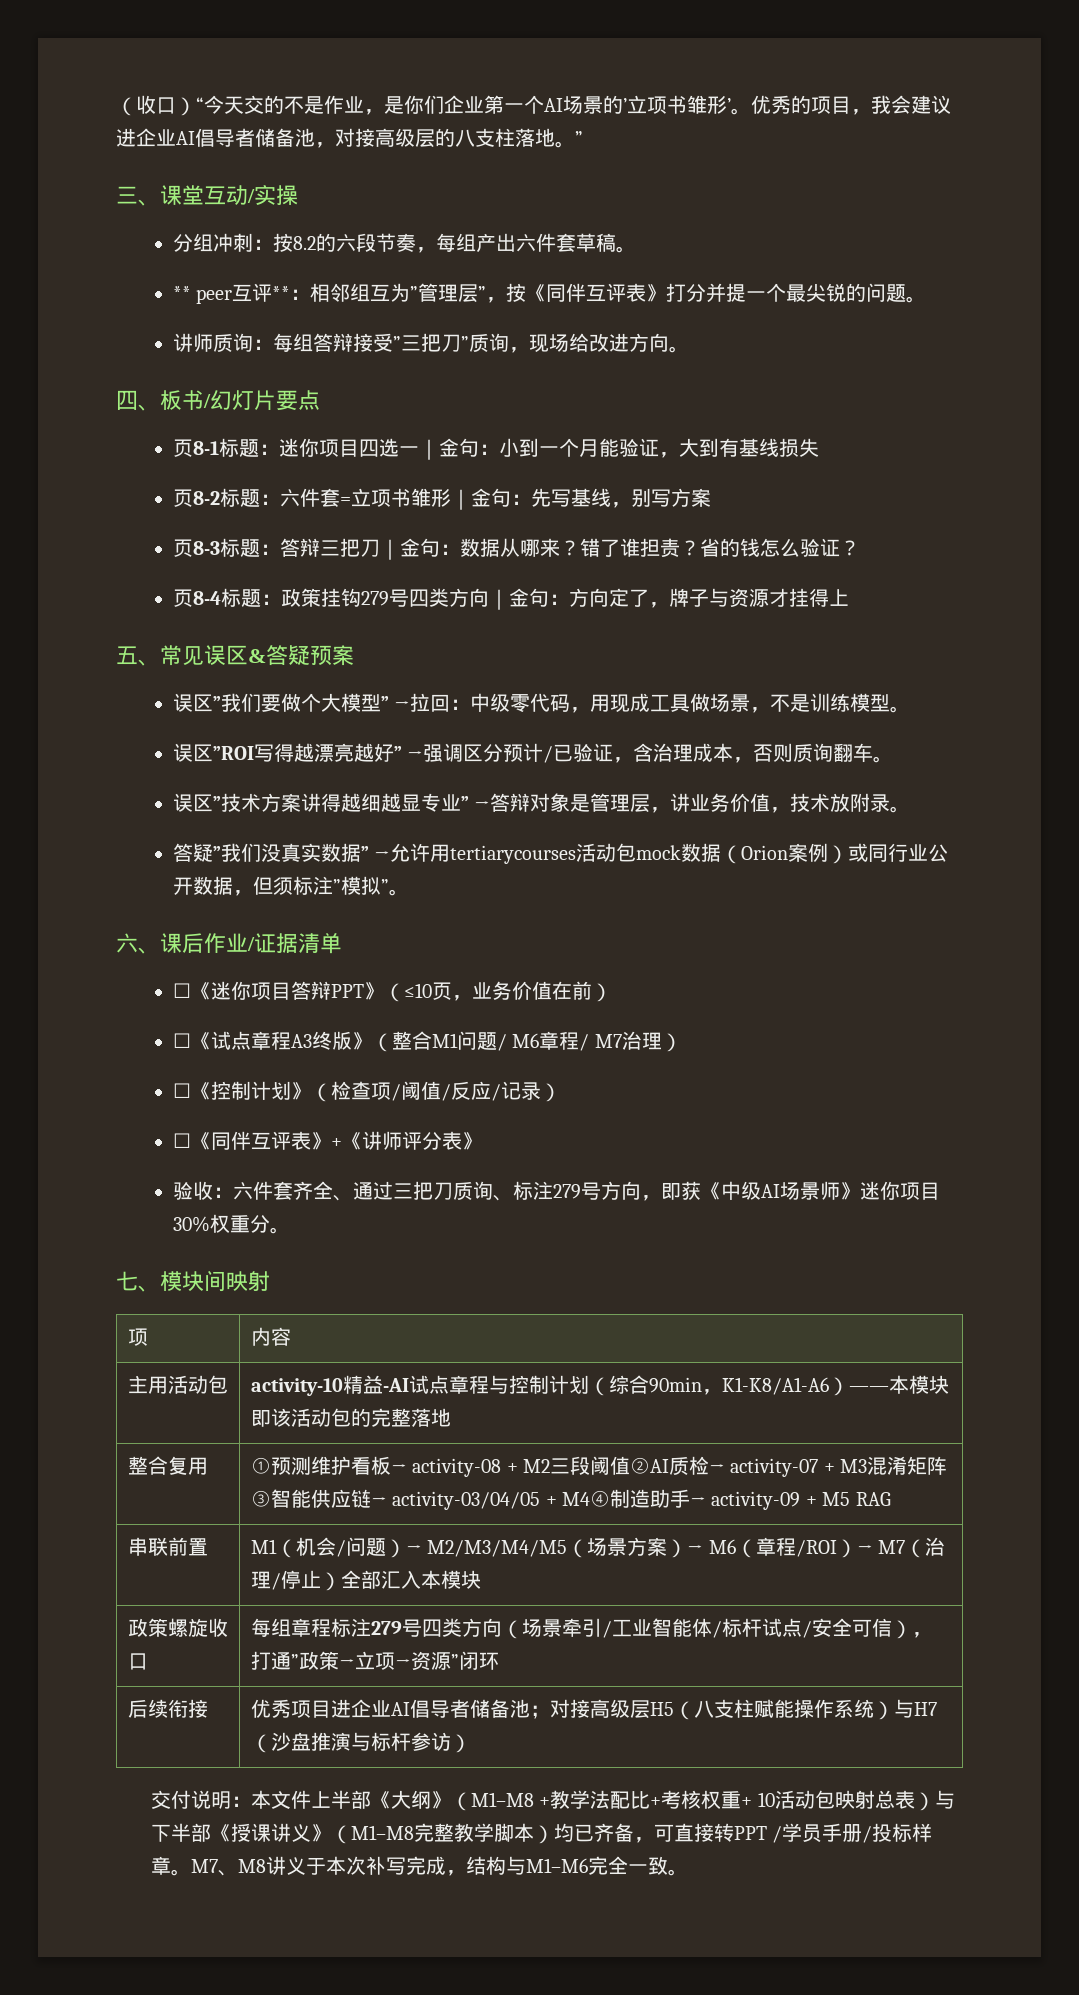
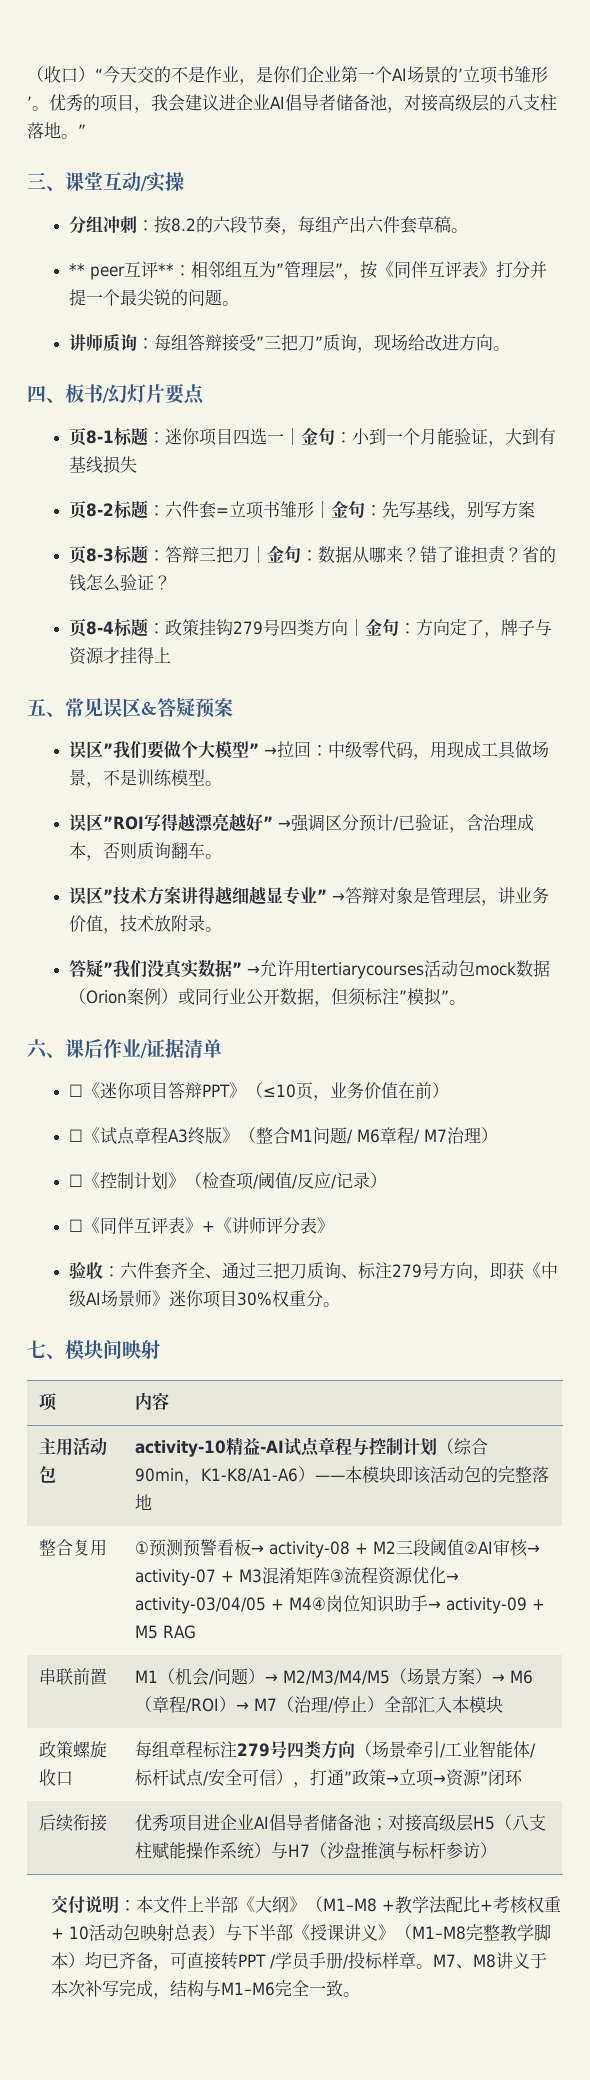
[310,1456,351,1475] 维护 -> [183,1539,218,1557] 预警
[668,1456,709,1475] 质检 -> [493,1539,529,1557] 审核
[270,1489,371,1508] 智能供应链 -> [344,1567,447,1585] 流程资源优化
[609,1489,650,1508] 制造 -> [326,1595,396,1613] 岗位知识

